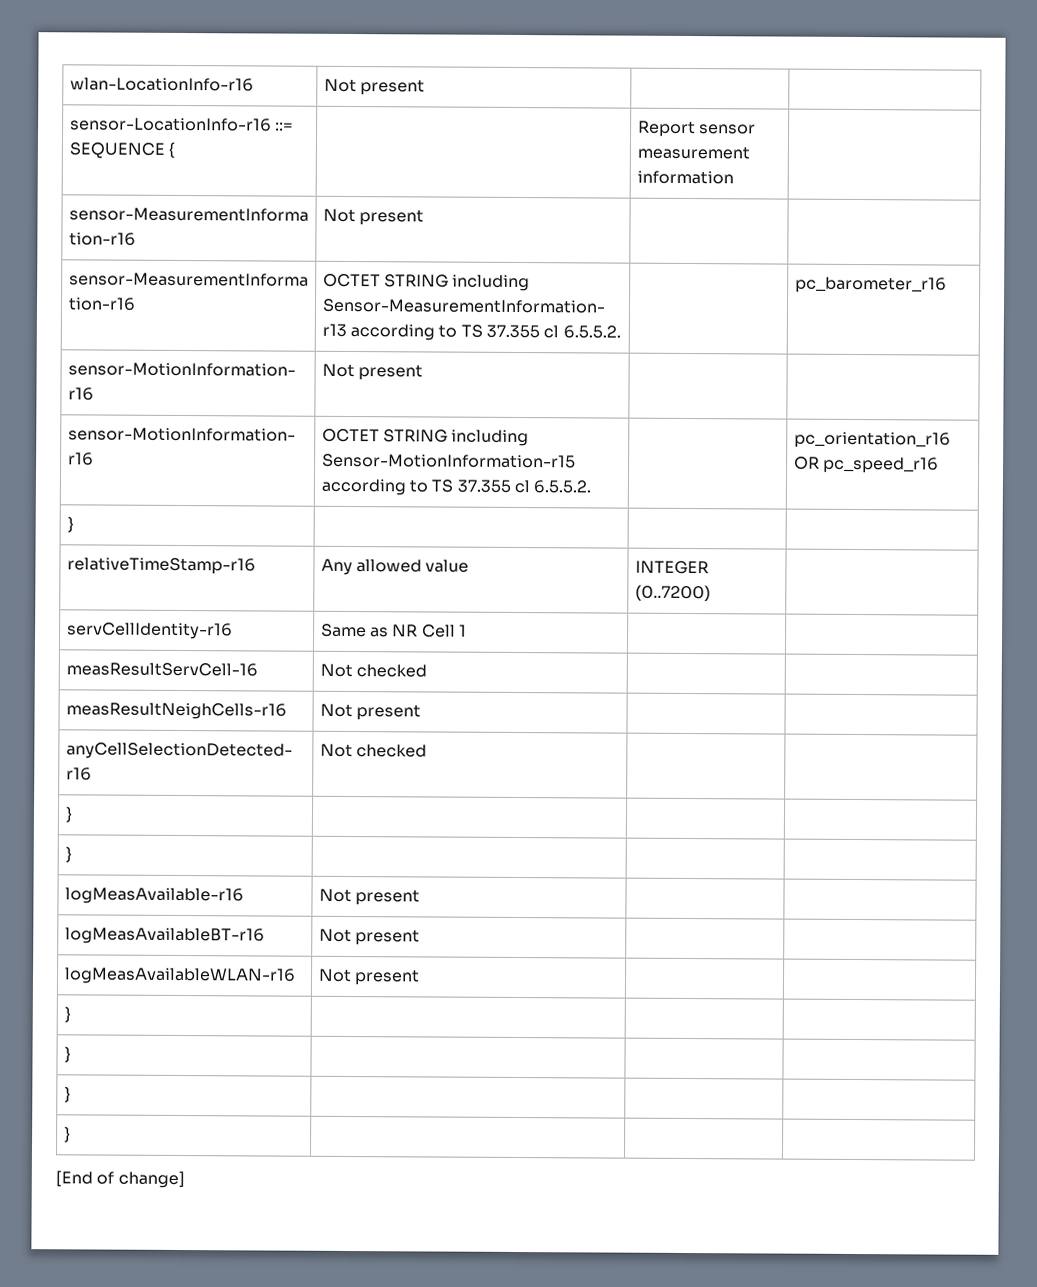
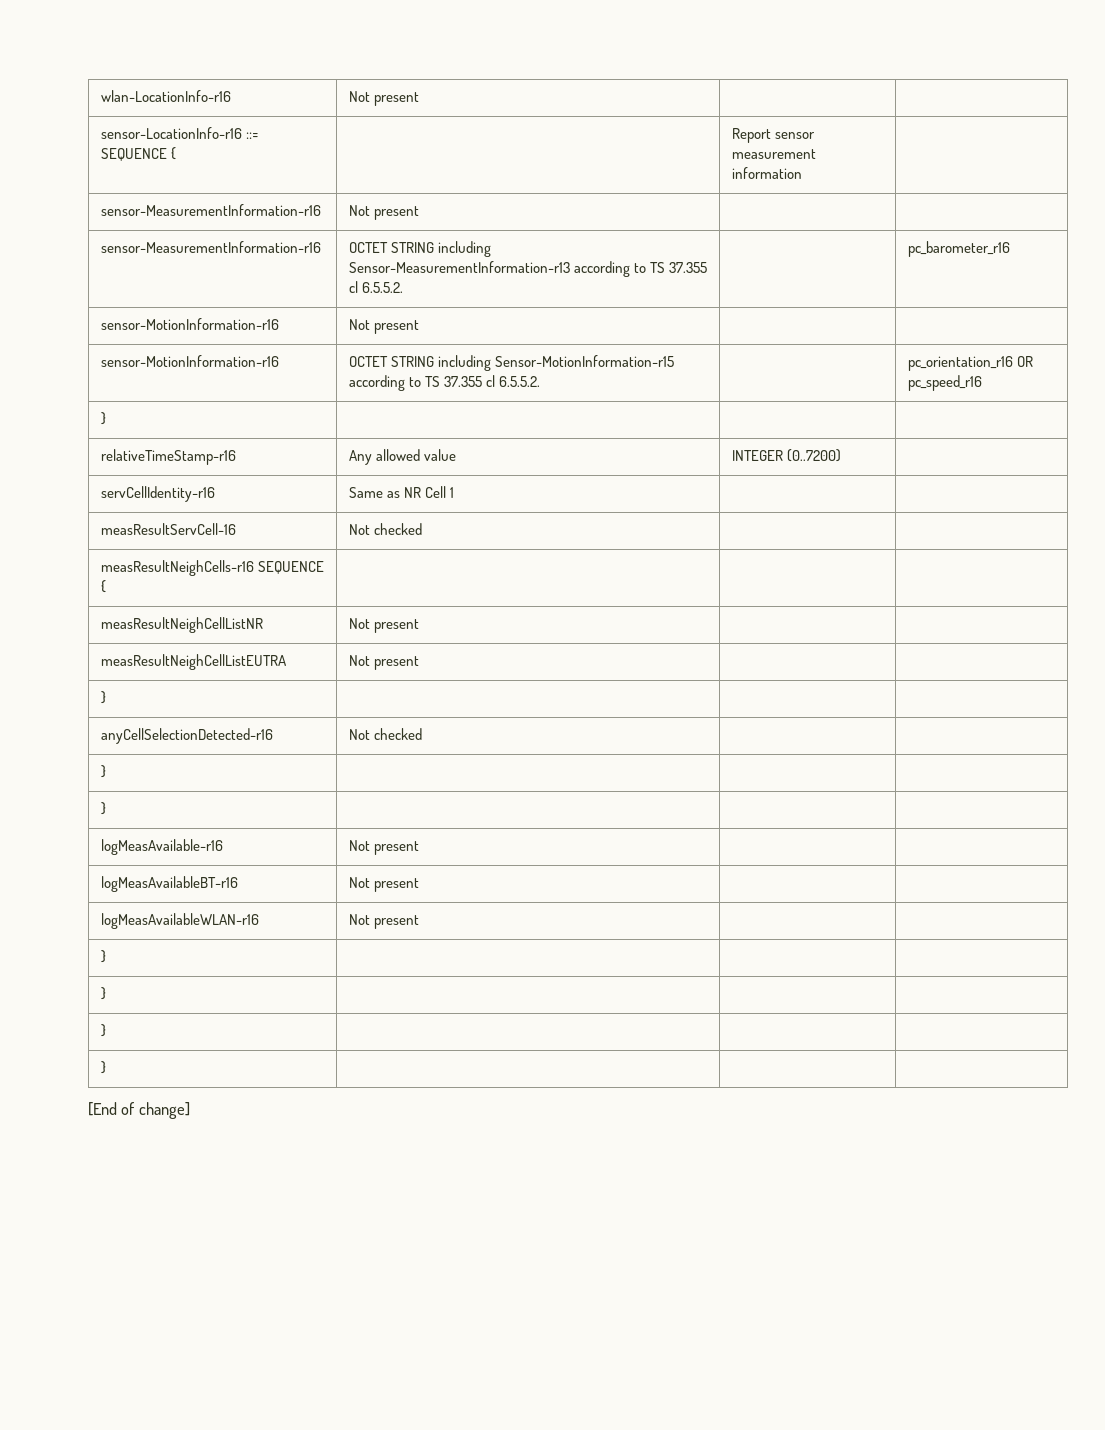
[319,703,422,721] | Not present | | -> [257,561,324,574] [100,580,106,593] [100,617,263,633] [348,618,419,633] [100,654,286,670] [348,655,419,670] [100,691,106,704] SEQUENCE { | | | // measResultNeighCellListNR | Not present | | // measResultNeighCellListEUTRA | Not present | | // } | | |

